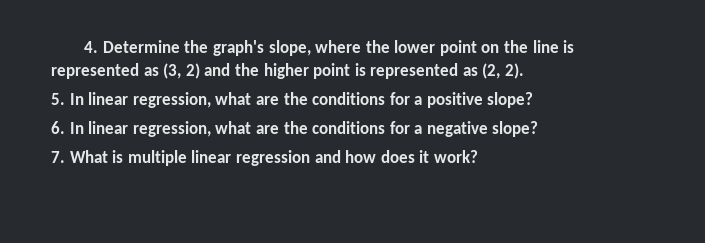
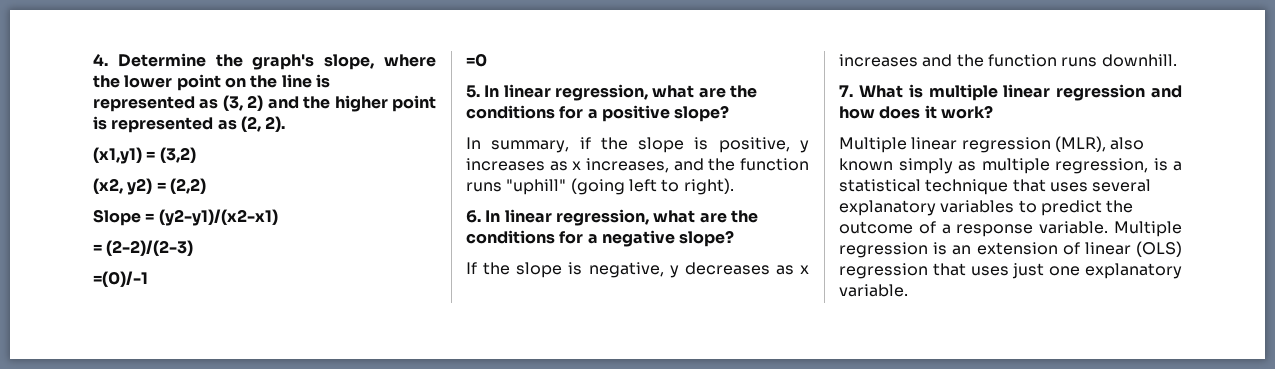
(525, 71) none -> [93,147,196,164] [93,178,206,195] [93,209,278,226] [93,240,194,256] [93,271,148,287] [466,53,487,67] // (x1,y1) = (3,2) // (x2, y2) = (2,2) // Slope = (y2-y1)/(x2-x1) // = (2-2)/(2-3) // =(0)/-1 // =0
(534, 100) none -> [466,137,809,153] [466,158,809,173] [466,178,734,195] // In summary, if the slope is positive, y increases as x increases, and the function runs "uphill" (going left to right).
(539, 129) none -> [466,262,809,278] [839,54,1177,67] // If the slope is negative, y decreases as x increases and the function runs downhill.
(478, 156) none -> [839,136,1145,153] [839,158,1182,174] [839,179,1152,195] [839,200,1134,216] [839,221,1182,237] [839,241,1182,258] [839,263,1182,279] [839,284,908,297] // Multiple linear regression (MLR), also known simply as multiple regression, is a statistical technique that uses several explanatory variables to predict the outcome of a response variable. Multiple regression is an extension of linear (OLS) regression that uses just one explanatory variable.

